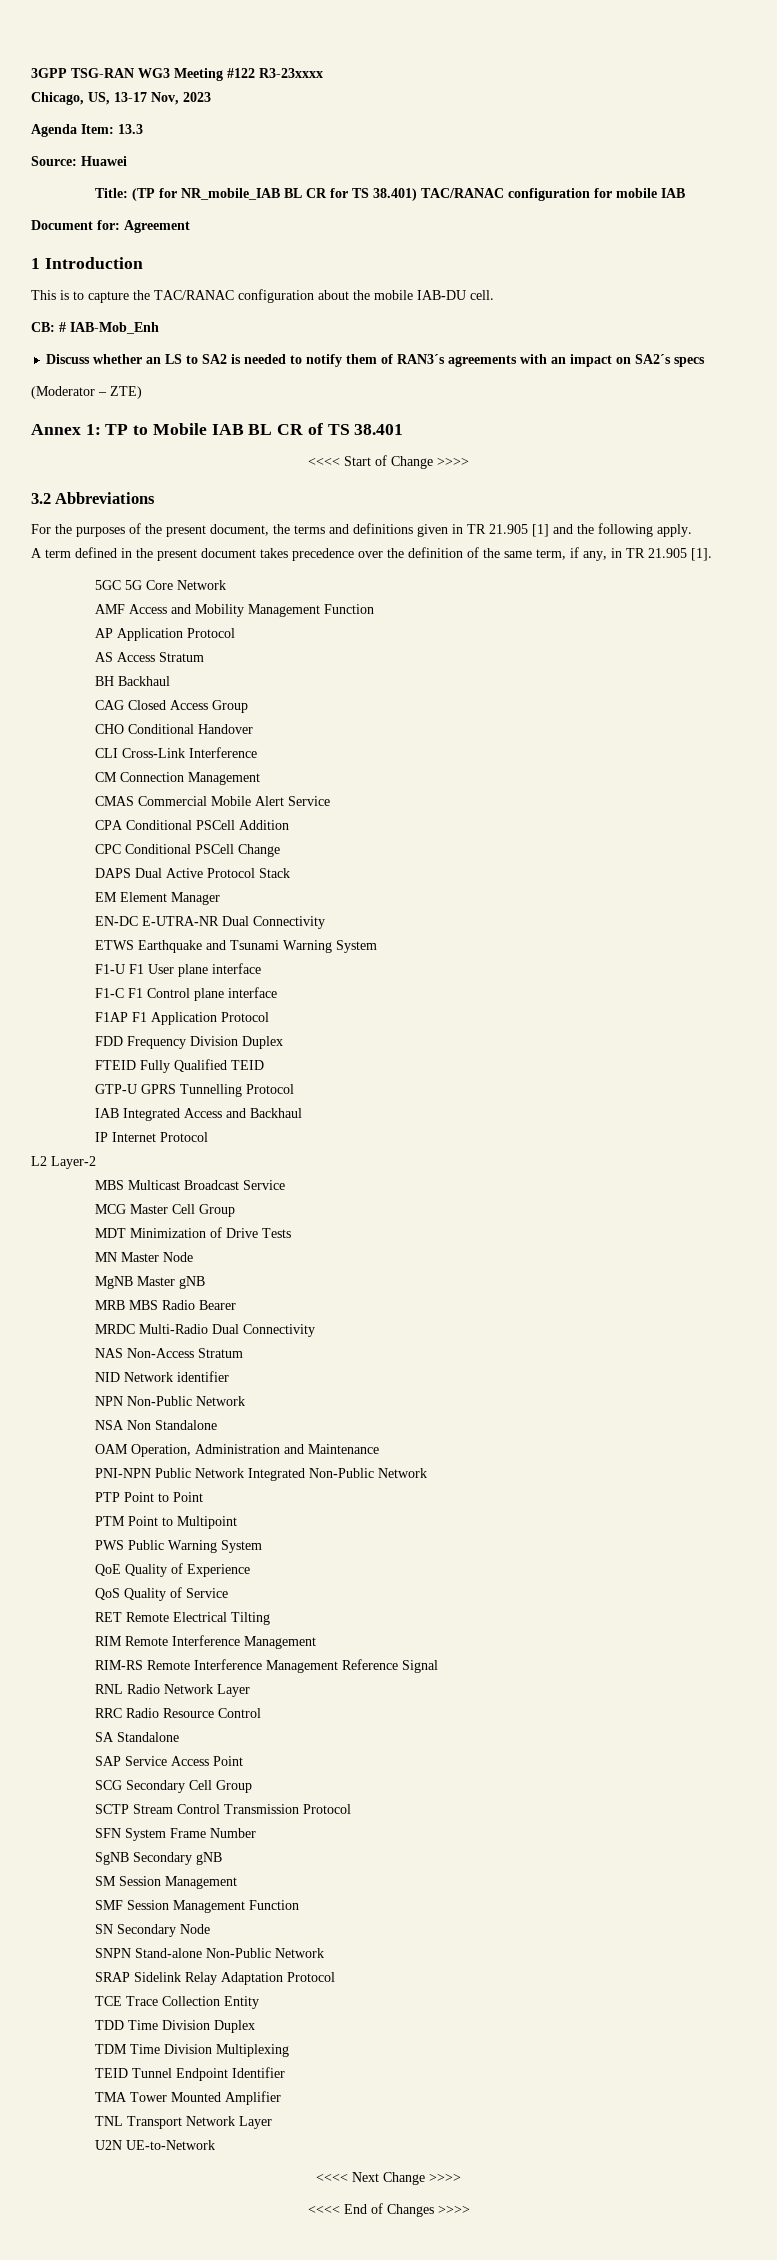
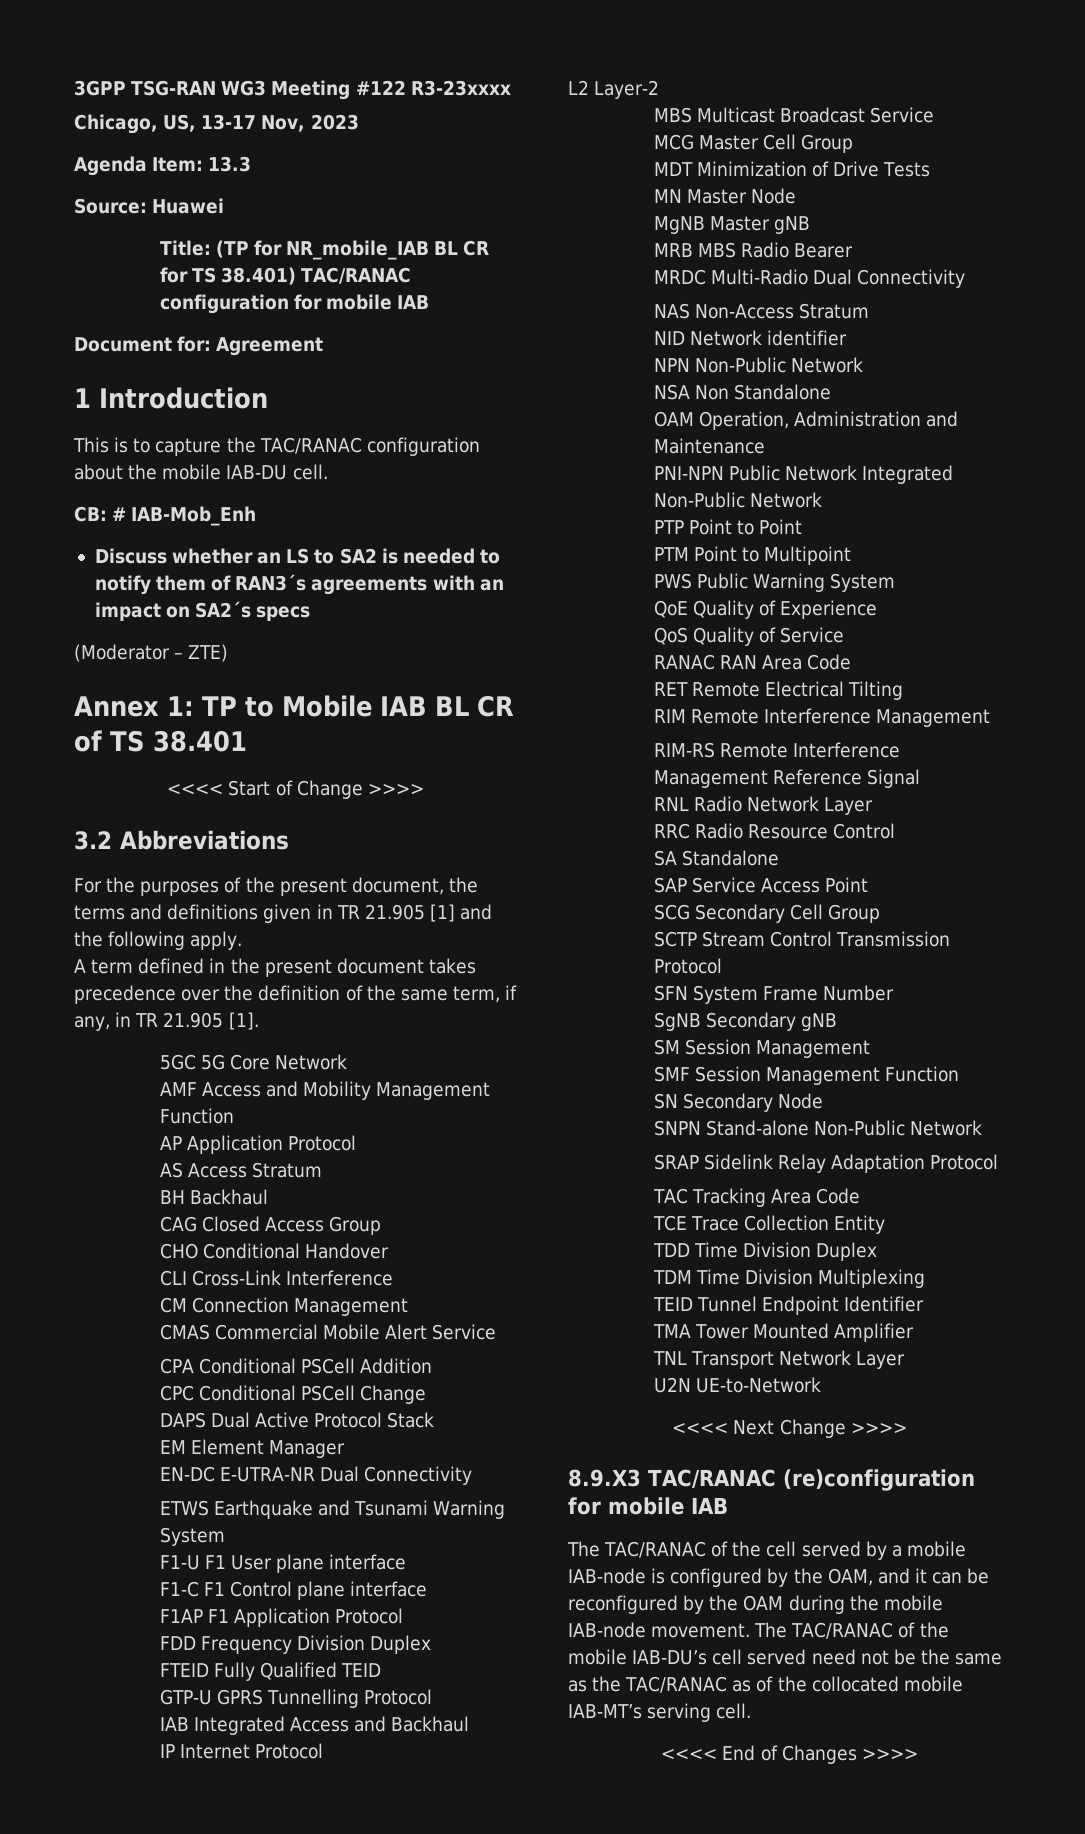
(228, 1593) none -> [653,654,852,670] // RANAC RAN Area Code
(335, 1977) none -> [652,1188,861,1207] // TAC Tracking Area Code
(461, 2177) none -> [568,1469,975,1491] [568,1497,728,1515] [567,1541,967,1560] [568,1568,990,1587] [568,1595,943,1614] [568,1622,949,1639] [568,1649,1003,1665] [568,1676,963,1693] [568,1703,752,1722] // 8.9.X3 TAC/RANAC (re)configuration for mobile IAB // The TAC/RANAC of the cell served by a mobile IAB-node is configured by the OAM, and it can be reconfigured by the OAM during the mobile IAB-node movement. The TAC/RANAC of the mobile IAB-DU’s cell served need not be the same as the TAC/RANAC as of the collocated mobile IAB-MT’s serving cell.

